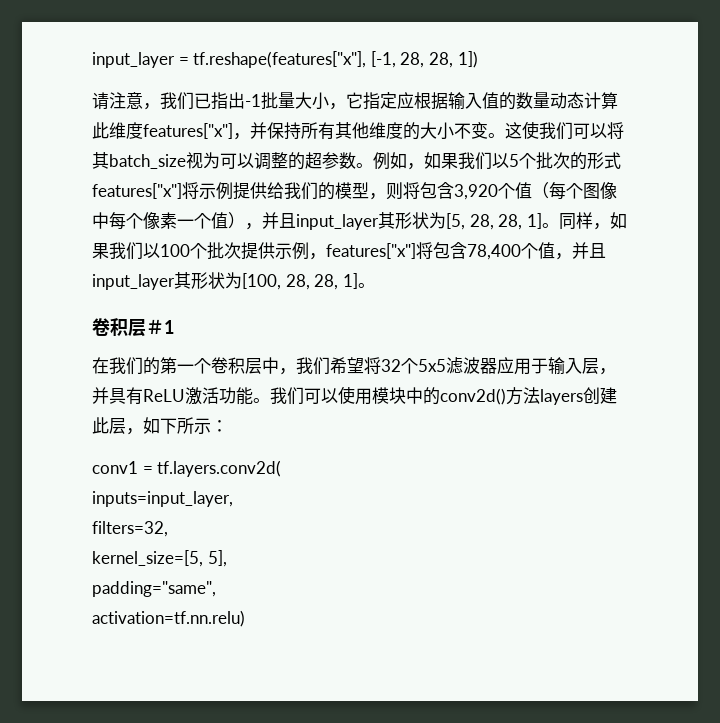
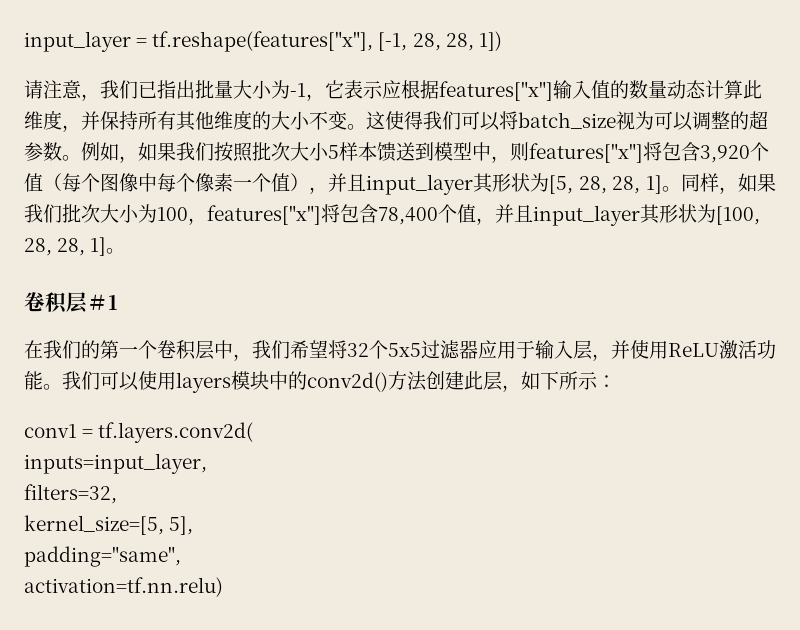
[245,94,261,107] -1 -> (195, 89) none
[329,92,448,110] ，它指定应根据 -> [271,80,553,101] 为-1，它表示应根据features["x"]
[143,123,233,139] features["x"] -> (62, 120) none
(539, 130) none -> [404,111,423,130] 得
[92,152,109,169] 其 -> (518, 120) none
[492,152,621,170] [92,182,403,200] 以5个批次的形式features["x"]将示例提供给我们的模型，则 -> [214,142,643,163] 按照批次大小5样本馈送到模型中，则features["x"]
[143,242,309,260] 以100个批次提供示例 -> [62,204,188,223] 批次大小为100
[446,357,480,374] 滤波 -> [421,340,460,359] 过滤
[109,387,143,405] 具有 -> [630,340,668,359] 使用
(372, 396) none -> [176,372,231,393] layers
[540,389,583,405] layers -> (427, 381) none

